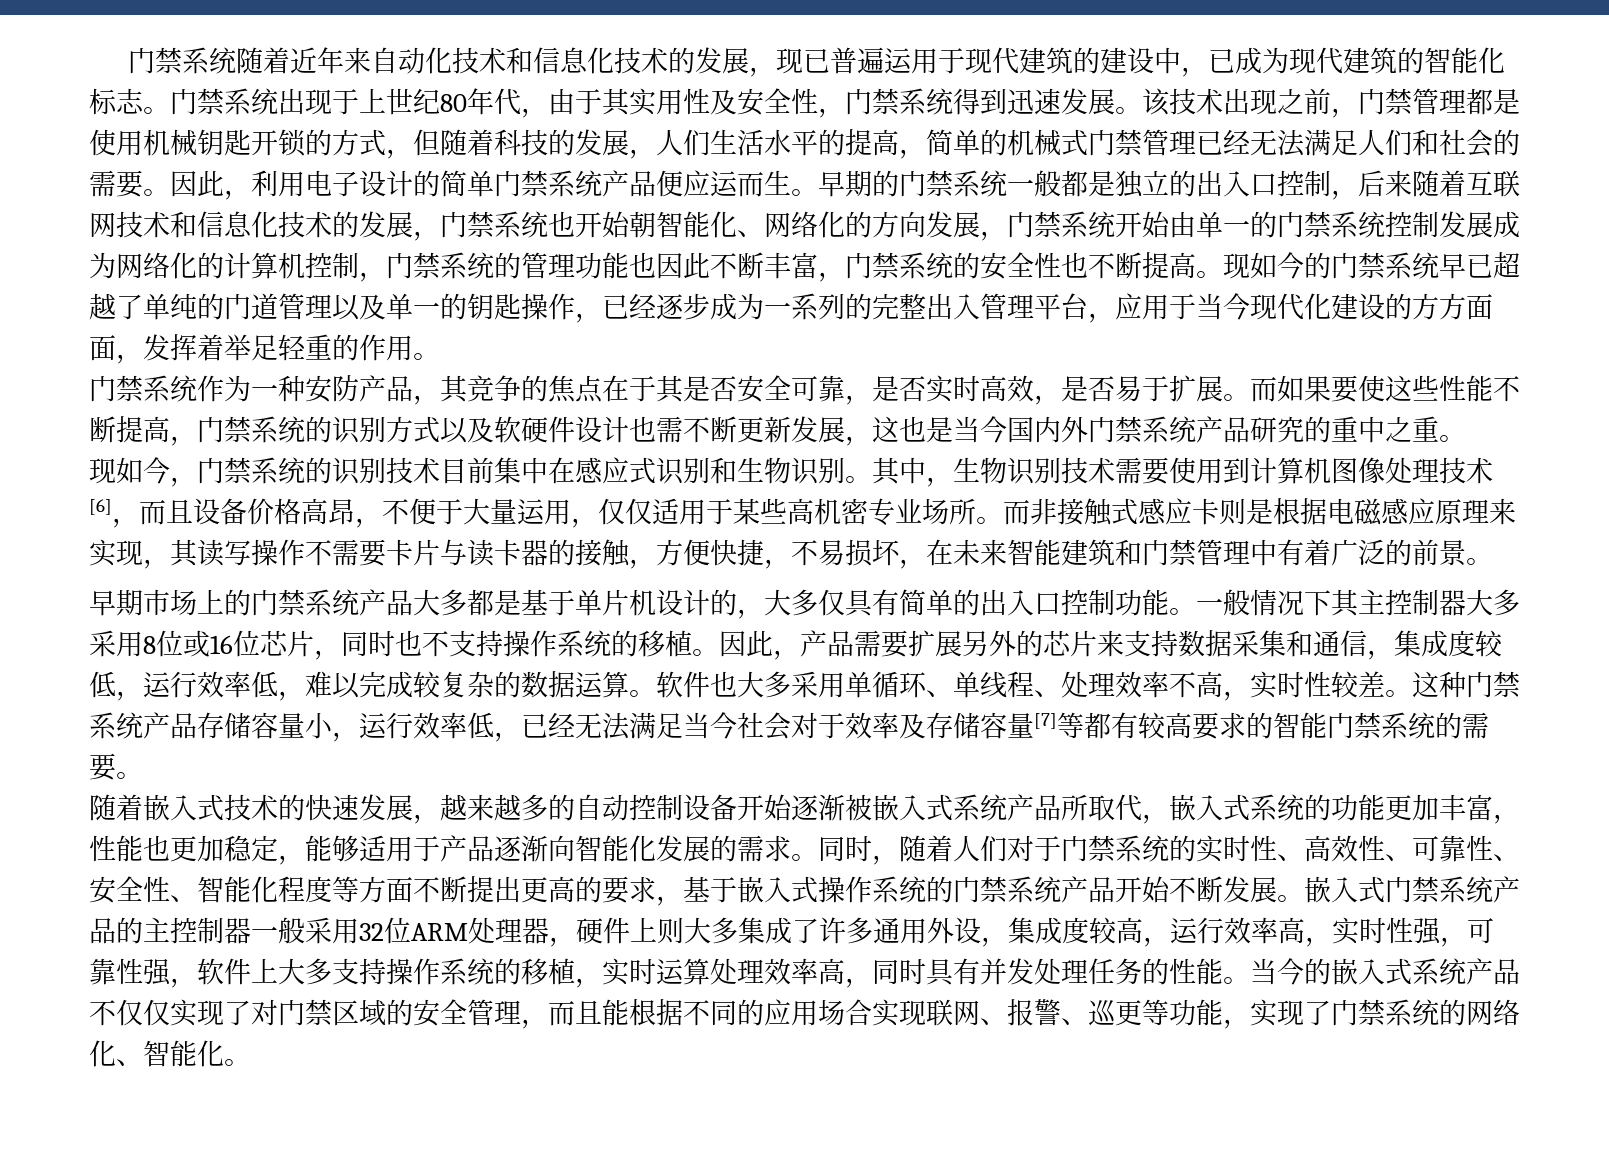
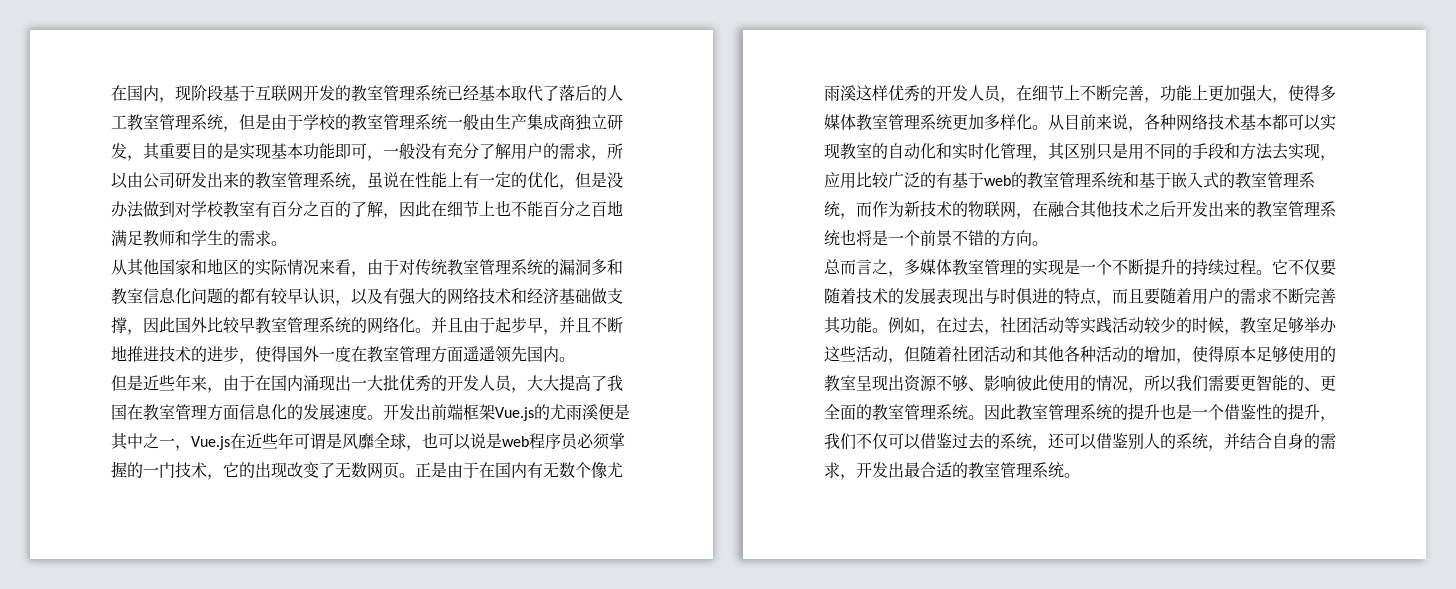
[128,47,1506,77] [89,88,1520,118] [89,129,1520,159] [89,170,1520,200] [89,211,1520,241] [89,252,1520,282] [89,293,1493,323] [89,334,440,364] [89,375,1520,405] [89,416,1466,446] [89,457,1493,487] [89,499,112,515] [112,498,1516,528] [89,539,1493,569] [89,589,1520,619] [89,630,1503,660] [89,671,1520,701] [89,712,1489,742] [89,753,143,781] [89,794,1520,824] [89,835,1520,865] [89,876,1520,906] [89,917,1494,947] [89,958,1520,988] [89,999,1520,1029] [89,1040,224,1067] 门禁系统随着近年来自动化技术和信息化技术的发展，现已普遍运用于现代建筑的建设中，已成为现代建筑的智能化标志。门禁系统出现于上世纪80年代，由于其实用性及安全性，门禁系统得到迅速发展。该技术出现之前，门禁管理都是使用机械钥匙开锁的方式，但随着科技的发展，人们生活水平的提高，简单的机械式门禁管理已经无法满足人们和社会的需要。因此，利用电子设计的简单门禁系统产品便应运而生。早期的门禁系统一般都是独立的出入口控制，后来随着互联网技术和信息化技术的发展，门禁系统也开始朝智能化、网络化的方向发展，门禁系统开始由单一的门禁系统控制发展成为网络化的计算机控制，门禁系统的管理功能也因此不断丰富，门禁系统的安全性也不断提高。现如今的门禁系统早已超越了单纯的门道管理以及单一的钥匙操作，已经逐步成为一系列的完整出入管理平台，应用于当今现代化建设的方方面面，发挥着举足轻重的作用。 // 门禁系统作为一种安防产品，其竞争的焦点在于其是否安全可靠，是否实时高效，是否易于扩展。而如果要使这些性能不断提高，门禁系统的识别方式以及软硬件设计也需不断更新发展，这也是当今国内外门禁系统产品研究的重中之重。 // 现如今，门禁系统的识别技术目前集中在感应式识别和生物识别。其中，生物识别技术需要使用到计算机图像处理技术[6]，而且设备价格高昂，不便于大量运用，仅仅适用于某些高机密专业场所。而非接触式感应卡则是根据电磁感应原理来实现，其读写操作不需要卡片与读卡器的接触，方便快捷，不易损坏，在未来智能建筑和门禁管理中有着广泛的前景。 // 早期市场上的门禁系统产品大多都是基于单片机设计的，大多仅具有简单的出入口控制功能。一般情况下其主控制器大多采用8位或16位芯片，同时也不支持操作系统的移植。因此，产品需要扩展另外的芯片来支持数据采集和通信，集成度较低，运行效率低，难以完成较复杂的数据运算。软件也大多采用单循环、单线程、处理效率不高，实时性较差。这种门禁系统产品存储容量小，运行效率低，已经无法满足当今社会对于效率及存储容量[7]等都有较高要求的智能门禁系统的需要。 // 随着嵌入式技术的快速发展，越来越多的自动控制设备开始逐渐被嵌入式系统产品所取代，嵌入式系统的功能更加丰富，性能也更加稳定，能够适用于产品逐渐向智能化发展的需求。同时，随着人们对于门禁系统的实时性、高效性、可靠性、安全性、智能化程度等方面不断提出更高的要求，基于嵌入式操作系统的门禁系统产品开始不断发展。嵌入式门禁系统产品的主控制器一般采用32位ARM处理器，硬件上则大多集成了许多通用外设，集成度较高，运行效率高，实时性强，可靠性强，软件上大多支持操作系统的移植，实时运算处理效率高，同时具有并发处理任务的性能。当今的嵌入式系统产品不仅仅实现了对门禁区域的安全管理，而且能根据不同的应用场合实现联网、报警、巡更等功能，实现了门禁系统的网络化、智能化 -> [111,84,623,103] [111,114,623,132] [111,143,623,161] [111,172,623,190] [111,200,623,219] [111,230,287,247] [111,258,623,277] [111,288,623,306] [111,317,623,335] [111,345,575,364] [111,374,623,393] [111,404,630,421] [111,432,625,451] [111,461,623,480] [824,85,1336,103] [824,114,1336,132] [824,143,1336,161] [824,172,1315,189] [824,201,1336,219] [824,229,1048,247] [824,258,1336,277] [824,288,1336,306] [824,317,1337,335] [824,346,1336,364] [824,375,1336,393] [824,403,1336,422] [824,433,1336,451] [824,462,1064,480] 在国内，现阶段基于互联网开发的教室管理系统已经基本取代了落后的人工教室管理系统，但是由于学校的教室管理系统一般由生产集成商独立研发，其重要目的是实现基本功能即可，一般没有充分了解用户的需求，所以由公司研发出来的教室管理系统，虽说在性能上有一定的优化，但是没办法做到对学校教室有百分之百的了解，因此在细节上也不能百分之百地满足教师和学生的需求。 // 从其他国家和地区的实际情况来看，由于对传统教室管理系统的漏洞多和教室信息化问题的都有较早认识，以及有强大的网络技术和经济基础做支撑，因此国外比较早教室管理系统的网络化。并且由于起步早，并且不断地推进技术的进步，使得国外一度在教室管理方面遥遥领先国内。 // 但是近些年来，由于在国内涌现出一大批优秀的开发人员，大大提高了我国在教室管理方面信息化的发展速度。开发出前端框架Vue.js的尤雨溪便是其中之一，Vue.js在近些年可谓是风靡全球，也可以说是web程序员必须掌握的一门技术，它的出现改变了无数网页。正是由于在国内有无数个像尤雨溪这样优秀的开发人员，在细节上不断完善，功能上更加强大，使得多媒体教室管理系统更加多样化。从目前来说，各种网络技术基本都可以实现教室的自动化和实时化管理，其区别只是用不同的手段和方法去实现，应用比较广泛的有基于web的教室管理系统和基于嵌入式的教室管理系统，而作为新技术的物联网，在融合其他技术之后开发出来的教室管理系统也将是一个前景不错的方向。 // 总而言之，多媒体教室管理的实现是一个不断提升的持续过程。它不仅要随着技术的发展表现出与时俱进的特点，而且要随着用户的需求不断完善其功能。例如，在过去，社团活动等实践活动较少的时候，教室足够举办这些活动，但随着社团活动和其他各种活动的增加，使得原本足够使用的教室呈现出资源不够、影响彼此使用的情况，所以我们需要更智能的、更全面的教室管理系统。因此教室管理系统的提升也是一个借鉴性的提升，我们不仅可以借鉴过去的系统，还可以借鉴别人的系统，并结合自身的需求，开发出最合适的教室管理系统

